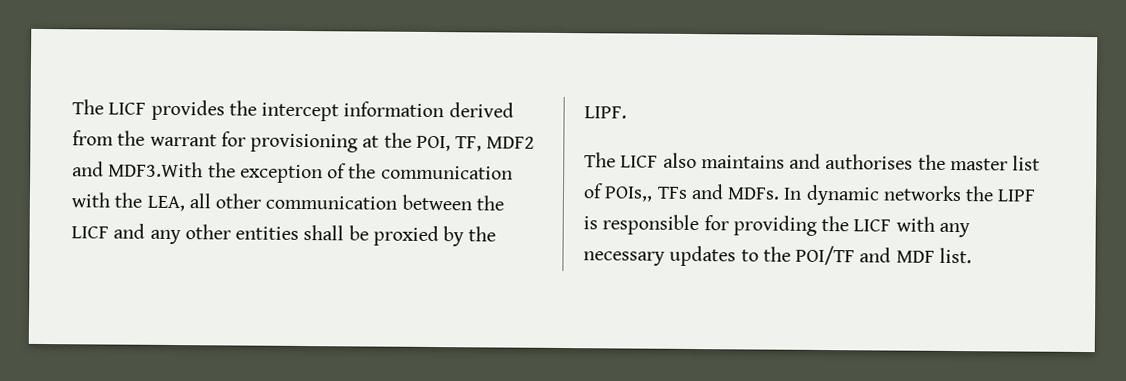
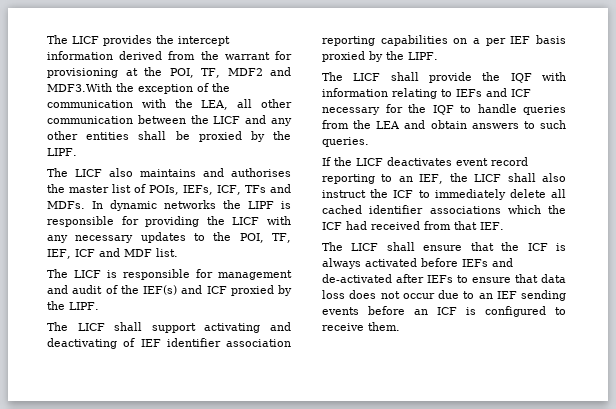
[604,186,654,202] POIs,, -> [149,185,242,195] POIs, IEFs, ICF,
[795,245,856,266] POI/TF -> [239,233,292,243] [47,249,95,259] POI, TF, IEF, ICF
(972, 255) none -> [47,269,292,280] [47,285,292,296] [47,301,99,310] [47,322,291,333] [47,338,291,349] [322,35,566,46] [322,51,438,62] [322,72,566,83] [322,88,531,99] [322,104,566,115] [322,120,566,129] [322,137,369,147] [322,157,528,166] [322,173,566,184] [322,189,566,200] [322,205,566,214] [322,221,504,230] [322,242,566,251] [322,258,513,269] [322,274,566,283] [322,290,566,301] [322,306,566,317] [322,322,400,331] // The LICF is responsible for management and audit of the IEF(s) and ICF proxied by the LIPF. // The LICF shall support activating and deactivating of IEF identifier association reporting capabilities on a per IEF basis proxied by the LIPF. // The LICF shall provide the IQF with information relating to IEFs and ICF necessary for the IQF to handle queries from the LEA and obtain answers to such queries. // If the LICF deactivates event record reporting to an IEF, the LICF shall also instruct the ICF to immediately delete all cached identifier associations which the ICF had received from that IEF. // The LICF shall ensure that the ICF is always activated before IEFs and de-activated after IEFs to ensure that data loss does not occur due to an IEF sending events before an ICF is configured to receive them.

